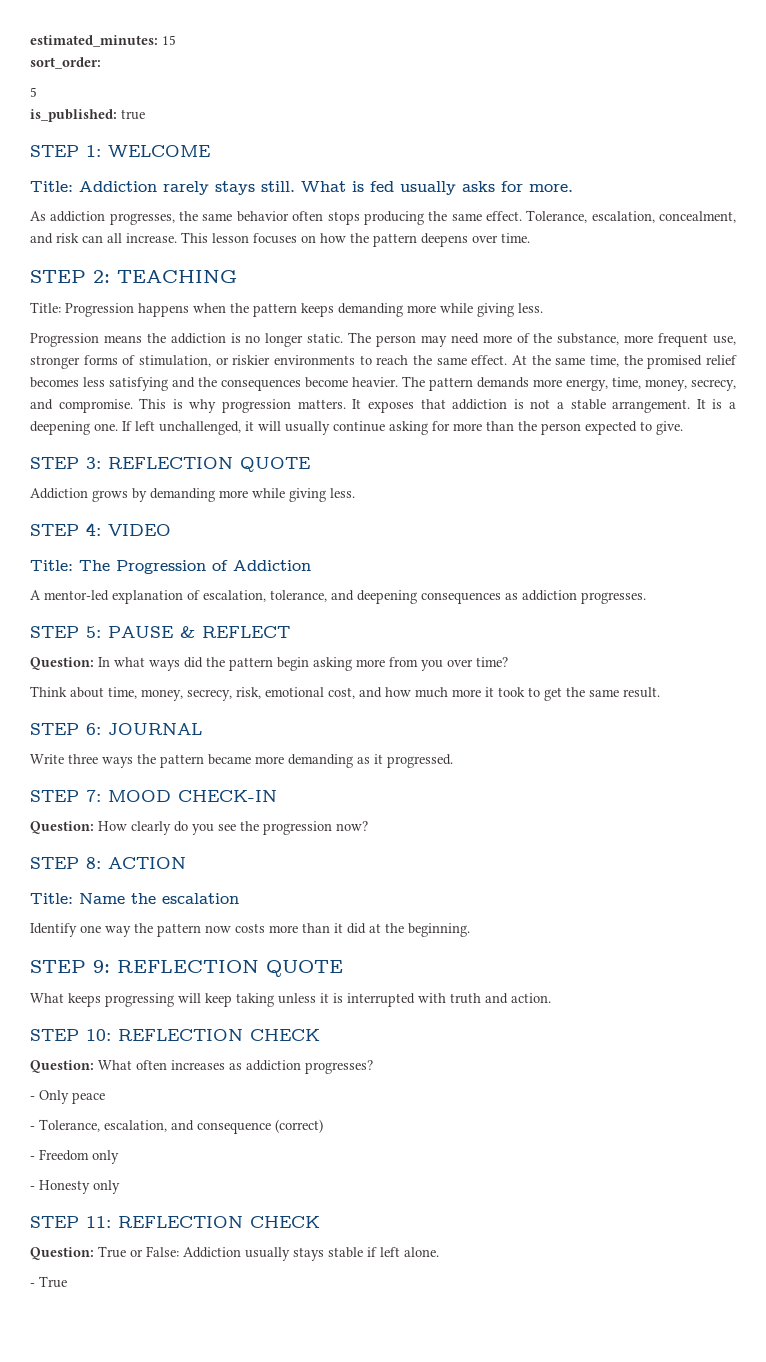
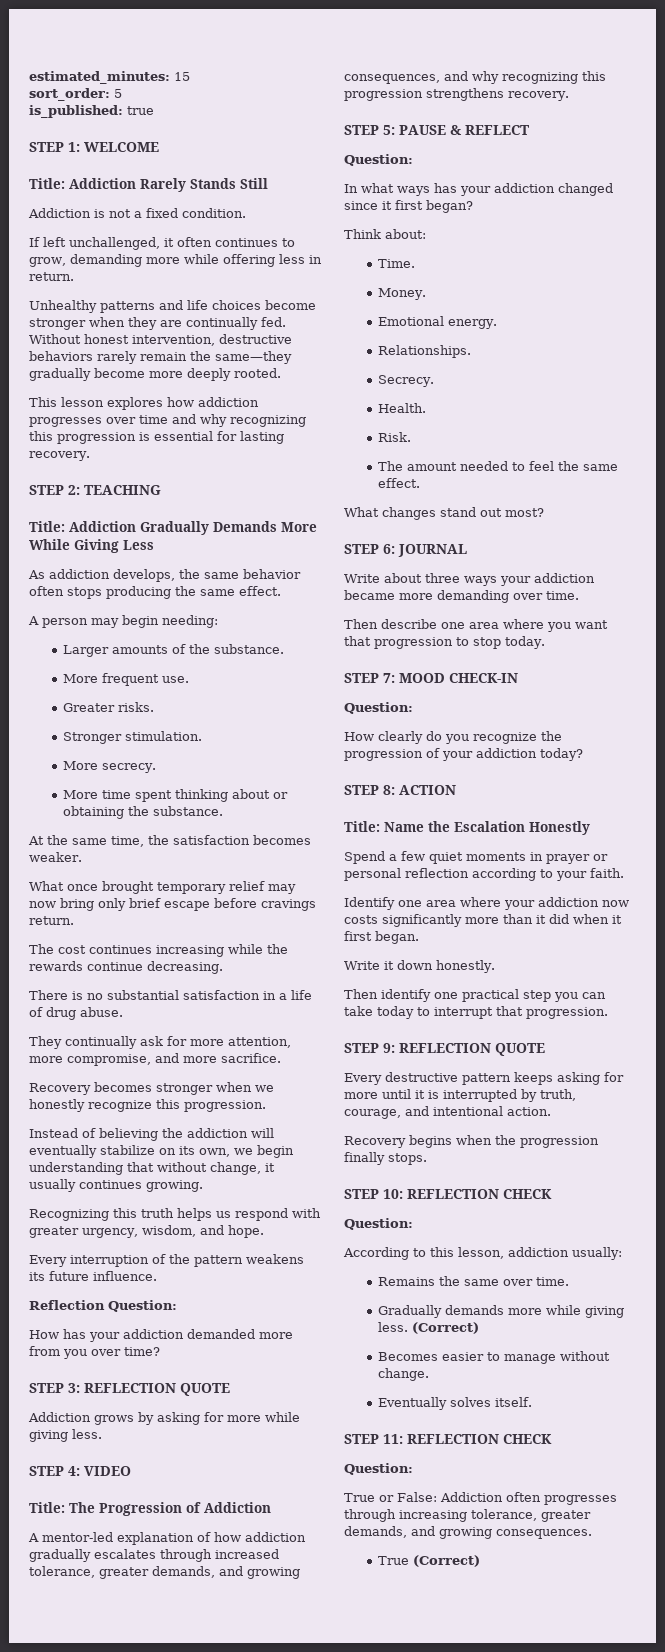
(101, 63) // -> (110, 94) none
[163,181,573,195] rarely stays still. What is fed usually asks for more. -> [140,178,268,192] [28,208,246,218] [29,237,295,250] [29,254,322,267] [29,272,74,281] [29,300,316,313] [29,317,286,330] [29,334,292,346] [29,351,292,364] [29,368,281,381] [29,397,259,410] [29,414,306,427] [29,431,284,444] [29,451,90,461] [29,485,161,495] [29,521,317,535] [29,539,154,553] Rarely Stands Still // Addiction is not a fixed condition. // If left unchallenged, it often continues to grow, demanding more while offering less in return. // Unhealthy patterns and life choices become stronger when they are continually fed. Without honest intervention, destructive behaviors rarely remain the same—they gradually become more deeply rooted. // This lesson explores how addiction progresses over time and why recognizing this progression is essential for lasting recovery. // STEP 2: TEACHING // Title: Addiction Gradually Demands More While Giving Less
[109,213,175,225] progresses, -> [113,569,175,582] develops,
[526,210,736,223] [30,232,530,247] [30,270,237,283] [30,302,543,317] [30,332,737,347] [30,355,508,369] Tolerance, escalation, concealment, and risk can all increase. This lesson focuses on how the pattern deepens over time. // STEP 2: TEACHING // Title: Progression happens when the pattern keeps demanding more while giving less. // Progression means the addiction is no longer static. The person may need more of the substance, more frequent use, stronger forms of stimulation, or riskier environments to reach the same effect. -> [28,615,218,628] [63,644,285,657] [63,673,190,686] [63,702,155,712] [63,731,203,744] [63,761,157,773] [63,789,289,802] [63,806,224,819] // A person may begin needing: // Larger amounts of the substance. // More frequent use. // Greater risks. // Stronger stimulation. // More secrecy. // More time spent thinking about or obtaining the substance. //
[647,355,737,369] [30,376,736,391] [30,398,736,413] [30,421,683,435] promised relief becomes less satisfying and the consequences become heavier. The pattern demands more energy, time, money, secrecy, and compromise. This is why progression matters. It exposes that addiction is not a stable arrangement. It is a deepening one. If left unchallenged, it will usually continue asking for more than the person expected to give. -> [173,835,311,845] [29,852,82,862] [29,881,296,894] [29,898,316,911] [29,916,74,925] [29,944,288,957] [29,961,223,974] [29,990,312,1000] [29,1007,123,1020] [29,1036,291,1049] [29,1053,281,1066] [29,1082,274,1095] [29,1099,266,1112] [29,1128,274,1141] [29,1145,294,1158] [29,1162,275,1175] [29,1179,203,1192] [29,1208,321,1221] [29,1225,264,1238] [29,1254,304,1267] [29,1271,157,1281] [29,1300,177,1312] [29,1329,293,1342] [29,1346,160,1359] satisfaction becomes weaker. // What once brought temporary relief may now bring only brief escape before cravings return. // The cost continues increasing while the rewards continue decreasing. // There is no substantial satisfaction in a life of drug abuse. // They continually ask for more attention, more compromise, and more sacrifice. // Recovery becomes stronger when we honestly recognize this progression. // Instead of believing the addiction will eventually stabilize on its own, we begin understanding that without change, it usually continues growing. // Recognizing this truth helps us respond with greater urgency, wisdom, and hope. // Every interruption of the pattern weakens its future influence. // Reflection Question: // How has your addiction demanded more from you over time?
[150,488,215,502] demanding -> [157,1412,224,1425] asking for
[203,590,646,604] escalation, tolerance, and deepening consequences as addiction progresses. -> [214,1532,306,1542] [29,1549,279,1562] [29,1566,300,1579] [344,71,606,84] [344,88,569,101] how addiction gradually escalates through increased tolerance, greater demands, and growing consequences, and why recognizing this progression strengthens recovery.
(94, 663) none -> (413, 160) //
[184,657,508,671] [30,686,660,701] did the pattern begin asking more from you over time? // Think about time, money, secrecy, risk, emotional cost, and how much more it took to get the same result. -> [434,183,613,196] [344,200,473,213] [344,229,426,239] [378,259,416,268] [378,288,427,300] [378,316,498,329] [378,345,472,358] [378,375,435,387] [378,403,427,413] [378,432,412,442] [378,461,619,471] [378,478,421,488] [344,507,544,520] has your addiction changed since it first began? // Think about: // Time. // Money. // Emotional energy. // Relationships. // Secrecy. // Health. // Risk. // The amount needed to feel the same effect. // What changes stand out most?
(64, 759) none -> [384,573,422,583] about
[137,754,204,768] the pattern -> [500,573,595,586] your addiction
[357,754,453,768] as it progressed. -> [513,591,579,600] [344,619,608,632] [344,636,545,649] over time. // Then describe one area where you want that progression to stop today.
(94, 827) none -> (413, 708) //
[218,821,368,835] see the progression now? -> [473,731,562,744] [344,748,583,761] recognize the progression of your addiction today?
[162,893,239,904] [30,923,201,937] escalation // Identify one way the pattern -> [454,821,590,835] [344,851,608,864] [344,868,624,881] [344,897,599,910] Escalation Honestly // Spend a few quiet moments in prayer or personal reflection according to your faith. // Identify one area where your addiction
(265, 928) none -> [382,914,462,927] significantly
[369,923,470,937] [30,960,343,977] [30,993,551,1007] at the beginning. // STEP 9: REFLECTION QUOTE // What keeps progressing will keep taking unless it is interrupted with truth and action. -> [573,914,622,924] [344,931,419,944] [344,960,495,973] [344,989,606,1002] [344,1006,608,1019] [344,1043,545,1056] [344,1072,624,1085] [344,1089,576,1102] [344,1106,551,1119] [344,1135,599,1148] [344,1152,427,1165] when it first began. // Write it down honestly. // Then identify one practical step you can take today to interrupt that progression. // STEP 9: REFLECTION QUOTE // Every destructive pattern keeps asking for more until it is interrupted by truth, courage, and intentional action. // Recovery begins when the progression finally stops.
[98,1060,373,1074] [30,1090,105,1104] [30,1119,323,1134] [30,1149,119,1164] [30,1180,120,1194] What often increases as addiction progresses? // - Only peace // - Tolerance, escalation, and consequence (correct) // - Freedom only // - Honesty only -> [343,1247,622,1260] [378,1276,570,1286] [378,1305,625,1318] [378,1322,480,1334] [378,1351,611,1364] [378,1368,430,1381] [378,1397,533,1410] // According to this lesson, addiction usually: // Remains the same over time. // Gradually demands more while giving less. (Correct) // Becomes easier to manage without change. // Eventually solves itself.
(94, 1253) none -> (413, 1469) //
[245,1247,439,1261] [30,1276,67,1288] usually stays stable if left alone. // - True -> [506,1492,617,1505] [344,1509,591,1522] [344,1526,592,1539] [378,1555,481,1567] often progresses through increasing tolerance, greater demands, and growing consequences. // True (Correct)

